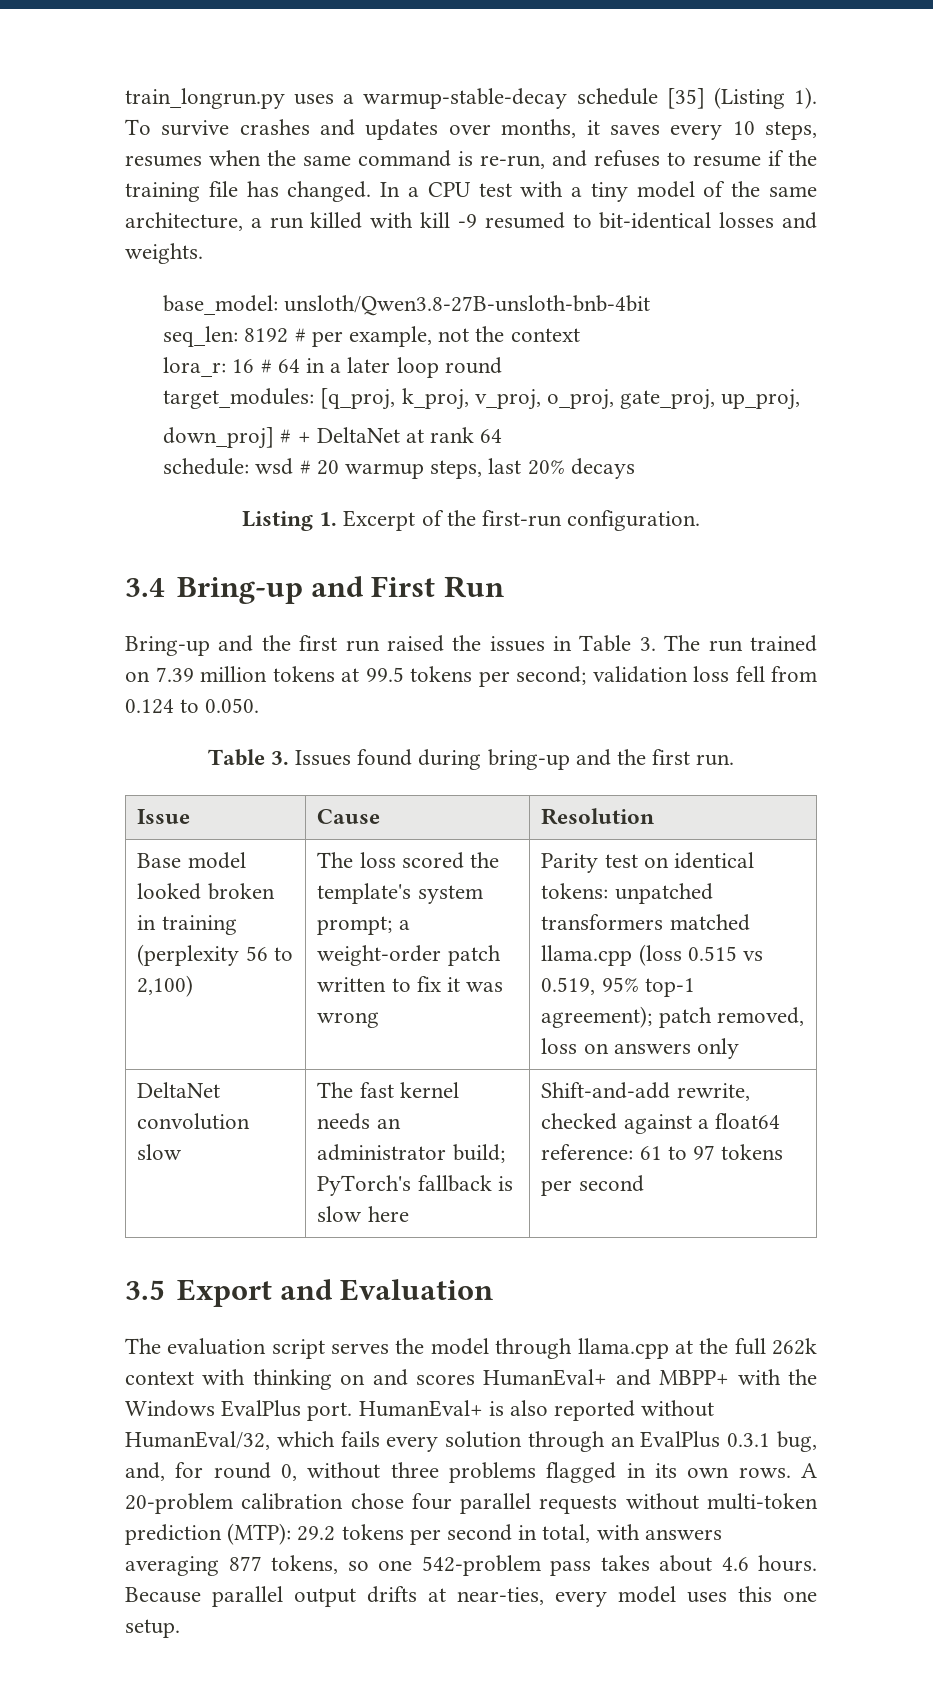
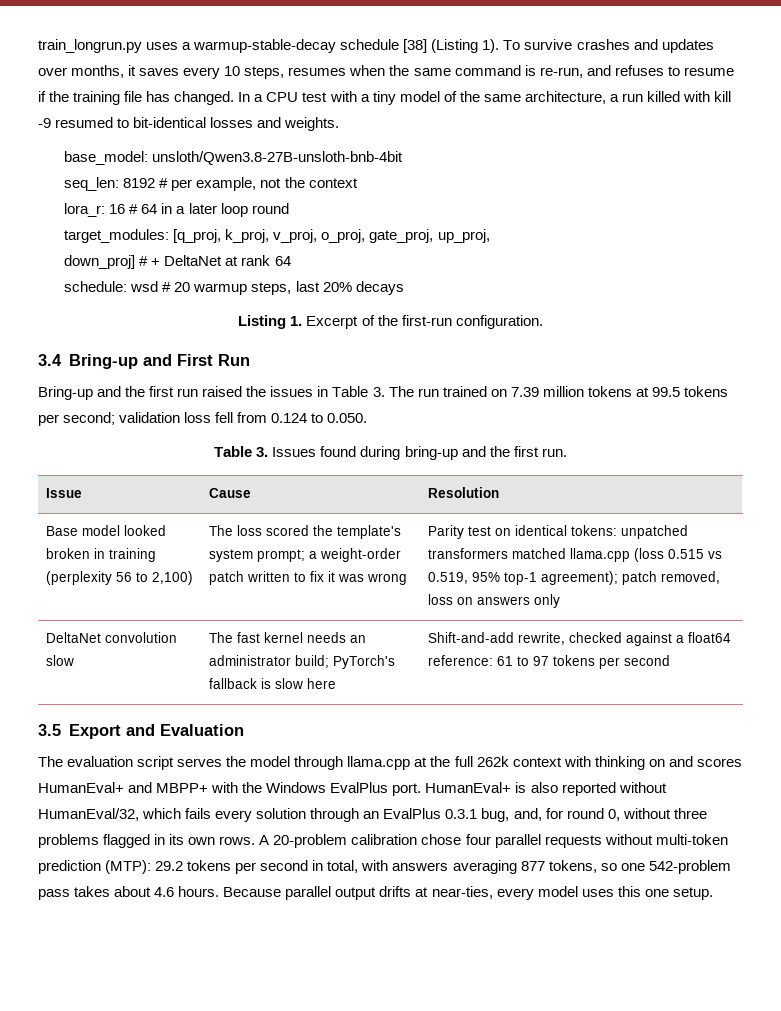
[666,88,705,109] [35] -> [403,39,428,53] [38]

